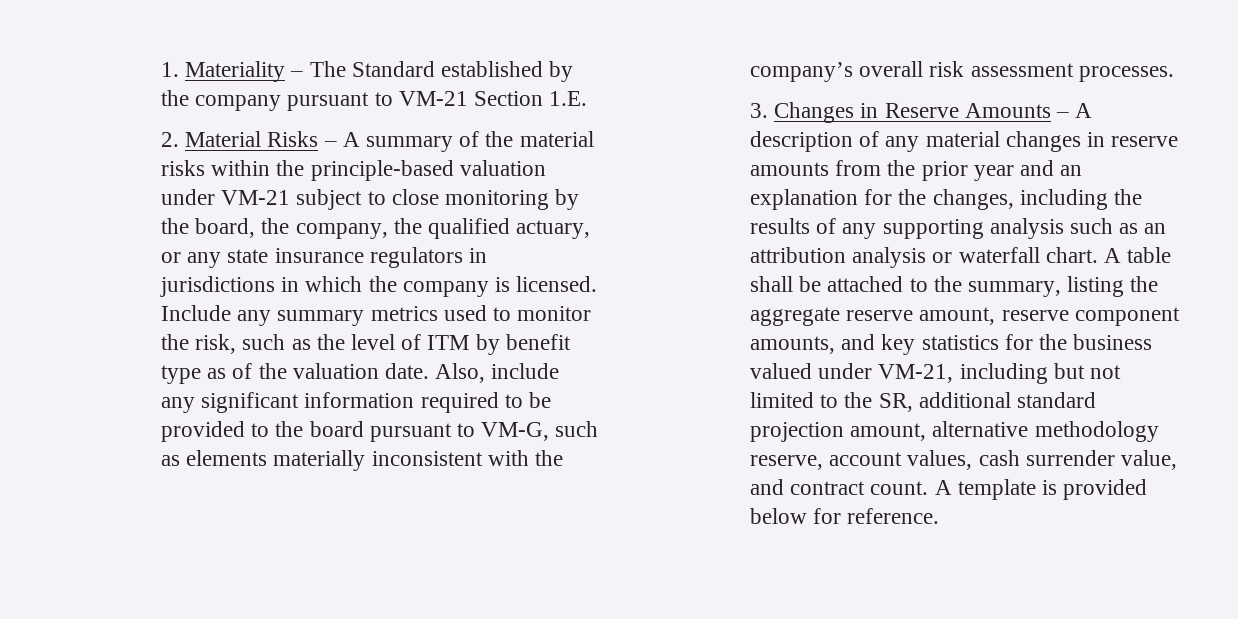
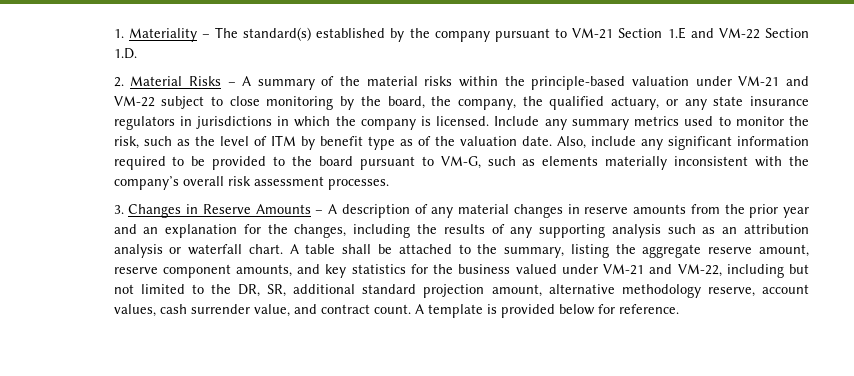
[351,61,435,77] Standard -> [243,27,312,41] standard(s)
[549,91,588,106] 1.E. -> [667,27,810,39] [113,48,137,59] 1.E and VM-22 Section 1.D.
(291, 197) none -> [786,76,810,86] [113,96,155,107] and VM-22
[878,364,954,383] VM-21, -> [603,264,722,277] VM-21 and VM-22,
(873, 400) none -> [237,284,260,297] DR,

